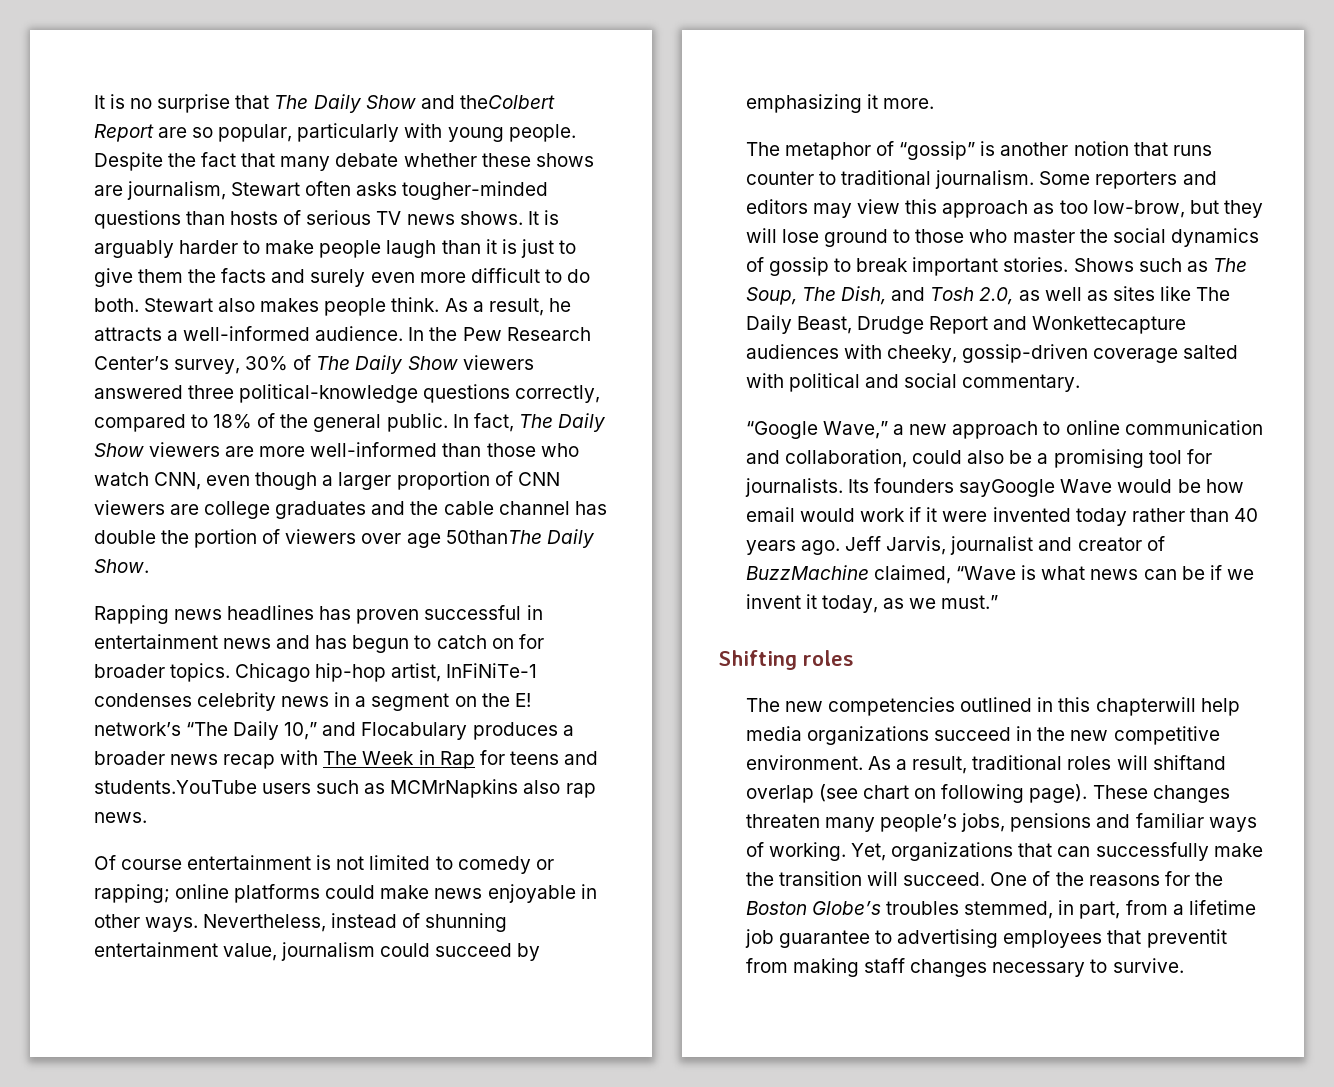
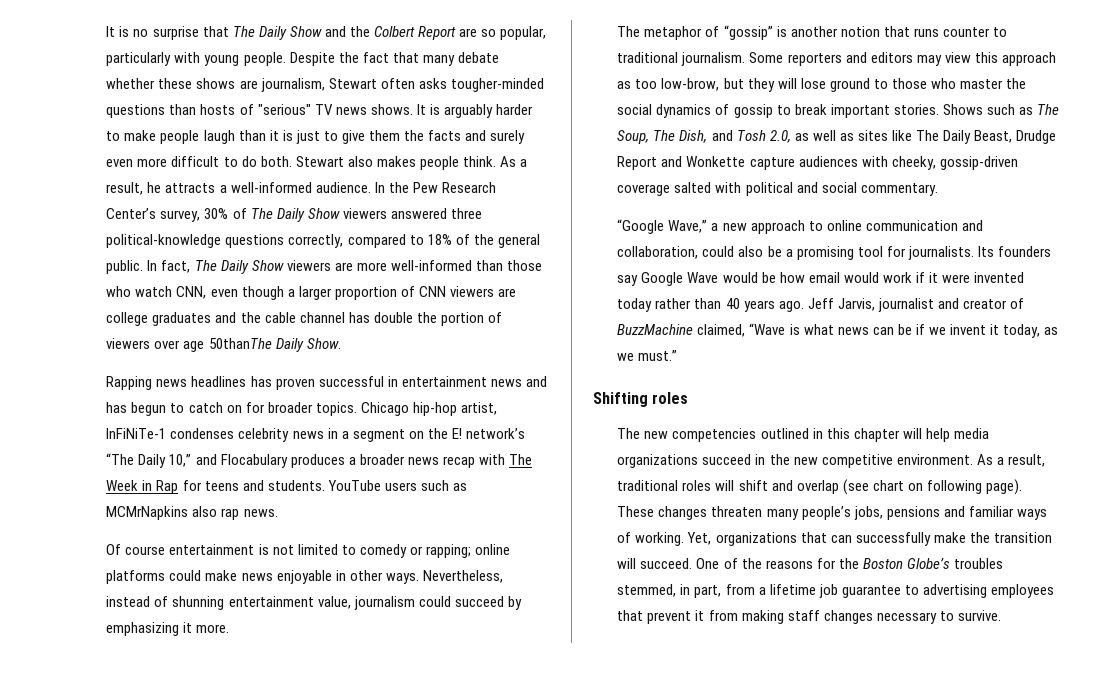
[459,95,555,109] theColbert -> [349,26,415,37] the Colbert
[306,210,372,225] serious -> [257,104,311,115] "serious"
[93,780,257,794] students.YouTube -> [267,480,381,491] students. YouTube
[1032,316,1187,334] Wonkettecapture -> [686,156,795,170] Wonkette capture
[959,479,1056,497] sayGoogle -> [617,272,684,286] say Google
[1095,697,1196,716] chapterwill -> [853,428,922,442] chapter will
[1152,755,1226,770] shiftand -> [738,480,793,491] shift and
[1146,929,1227,948] preventit -> [647,610,705,624] prevent it

